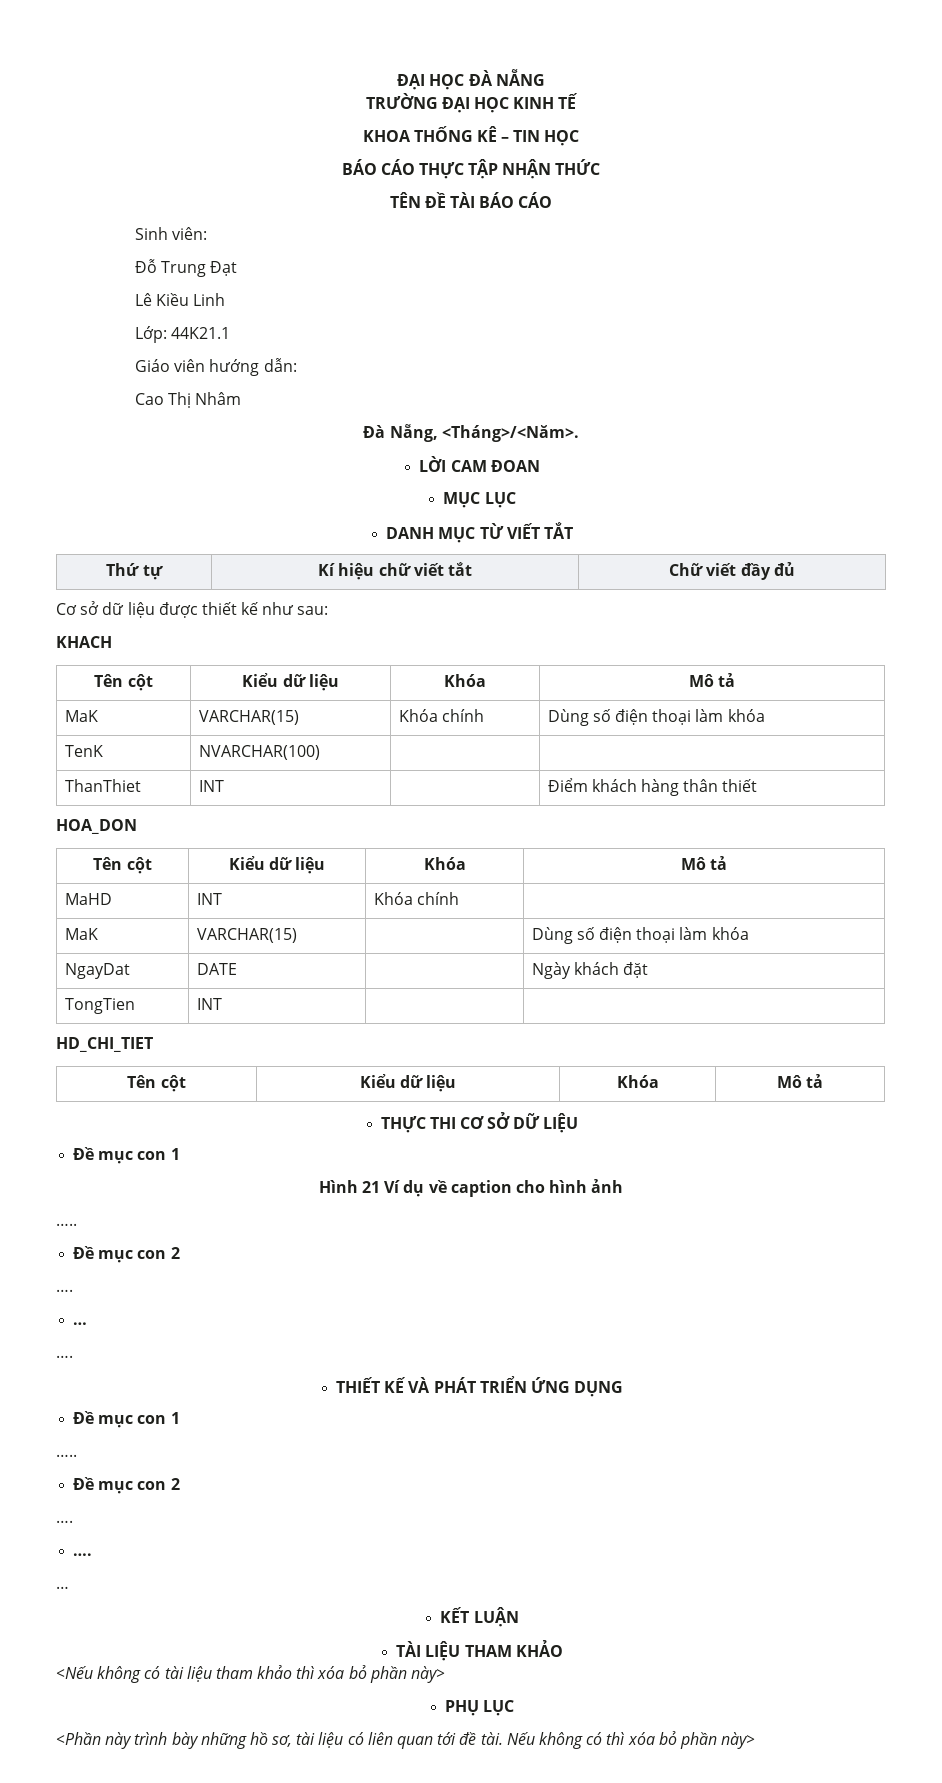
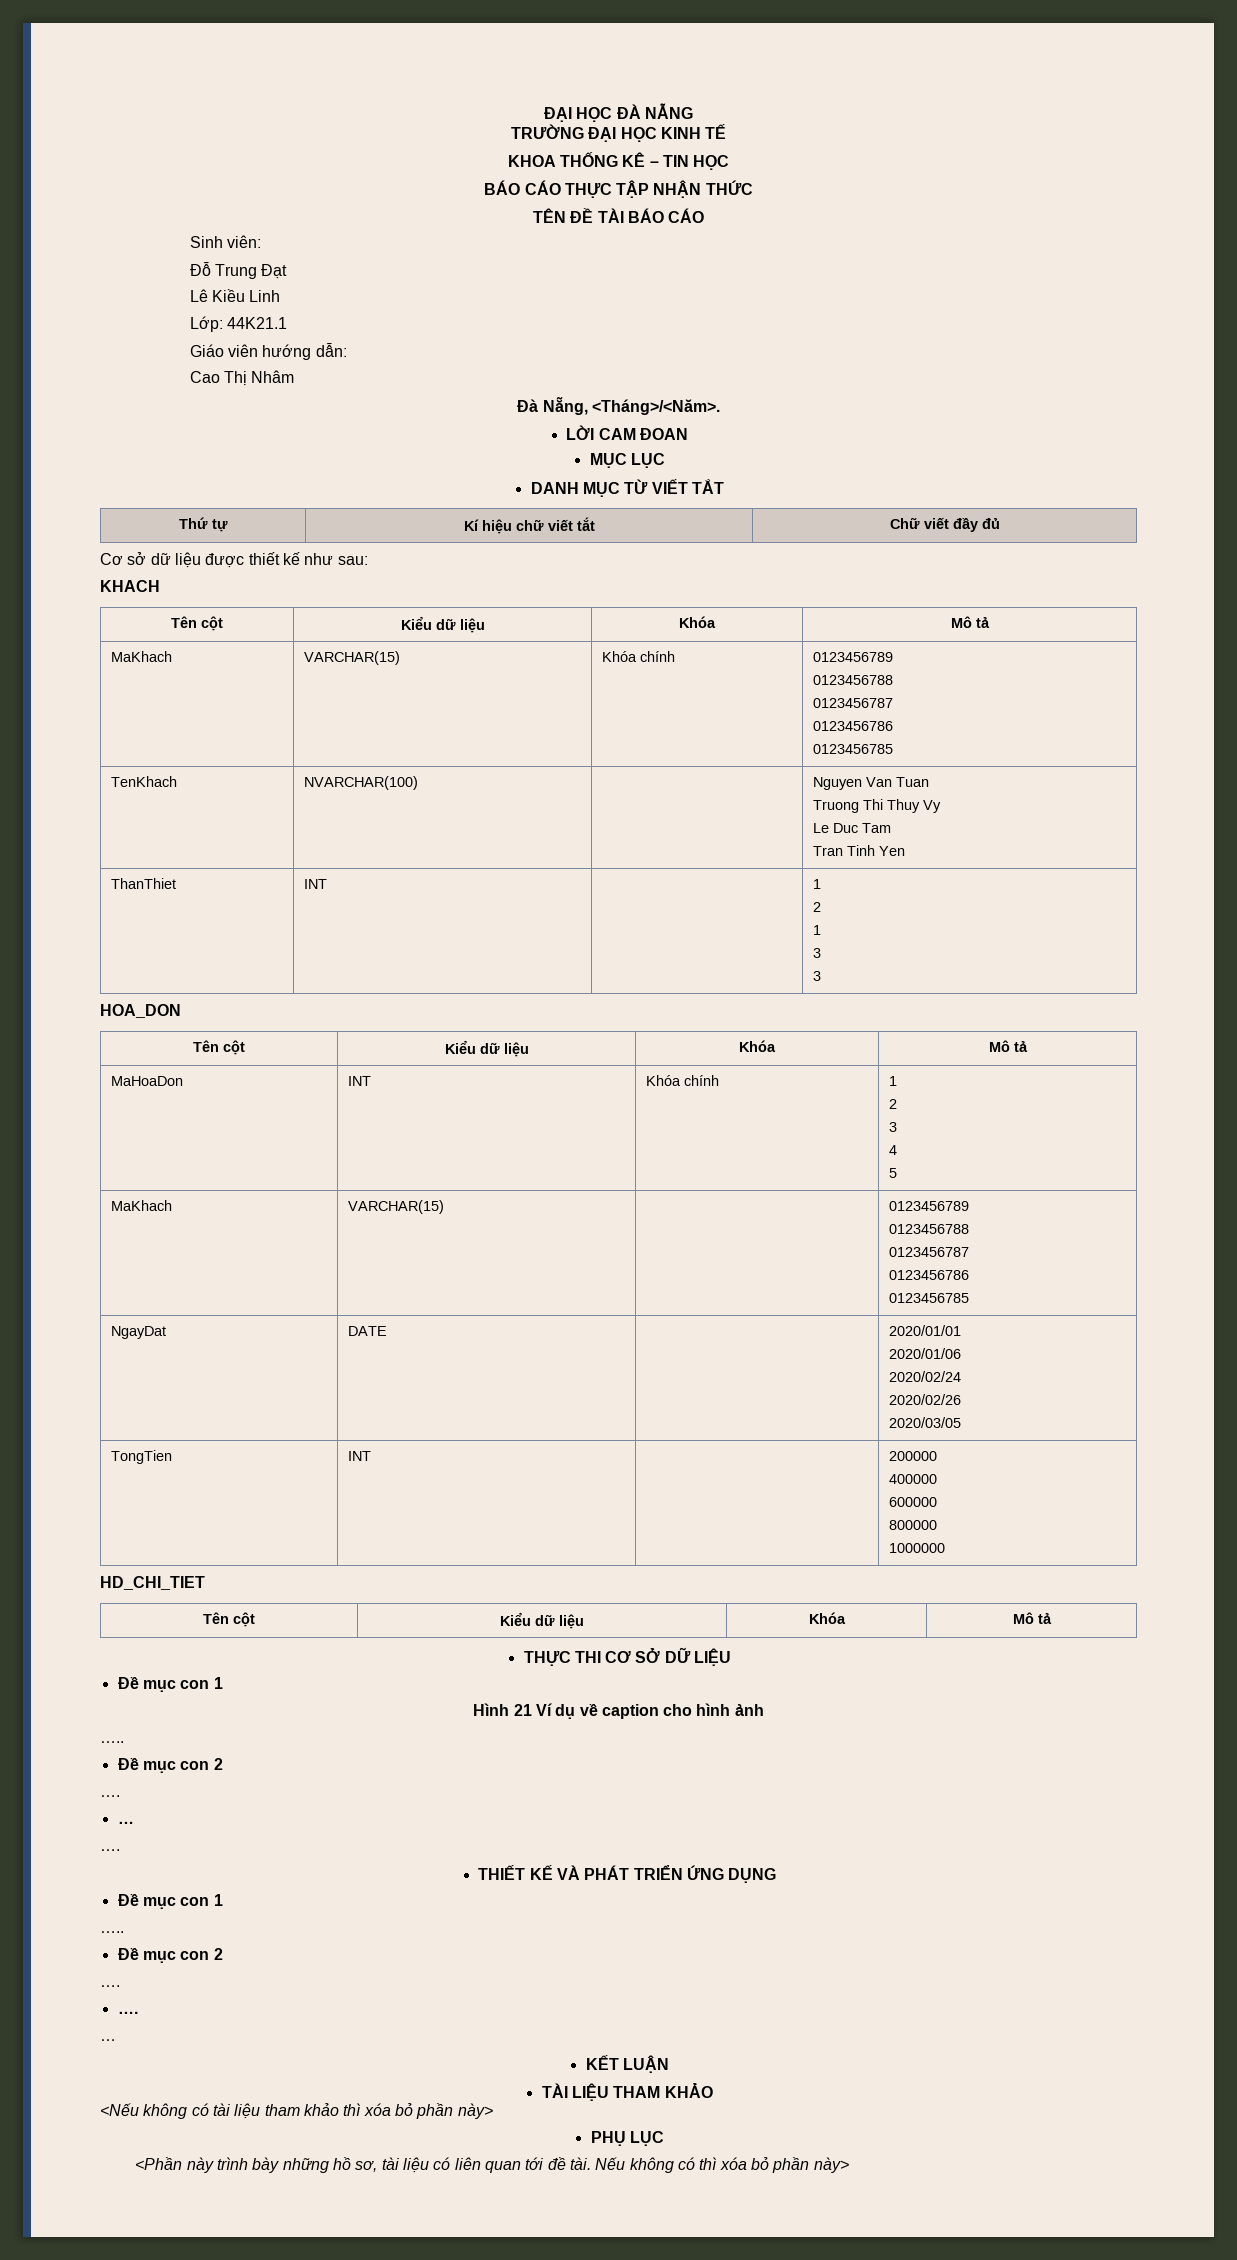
[64,710,98,722] MaK -> [110,651,172,662] MaKhach
[547,709,765,726] [64,745,103,757] [198,745,320,760] [64,779,141,792] [198,780,224,792] [547,778,758,796] Dùng số điện thoại làm khóa // TenK | NVARCHAR(100) | | // ThanThiet | INT | | Điểm khách hàng thân thiết -> [812,652,893,662] [812,675,893,685] [812,698,893,708] [812,721,893,731] [812,744,893,754] [110,776,177,787] [303,776,418,790] [812,777,929,790] [812,799,941,813] [812,823,891,833] [812,845,905,856] [110,878,176,889] [303,879,327,889] [812,879,821,889] [812,902,821,912] [812,925,821,935] [812,948,821,958] [812,971,821,981] 0123456789 // 0123456788 // 0123456787 // 0123456786 // 0123456785 // TenKhach | NVARCHAR(100) | | Nguyen Van Tuan // Truong Thi Thuy Vy // Le Duc Tam // Tran Tinh Yen // ThanThiet | INT | | 1 // 2 // 1 // 3 // 3
[64,893,112,905] MaHD -> [110,1076,183,1086] MaHoaDon
[64,928,98,940] [196,928,297,943] [531,927,749,944] [64,963,130,979] [196,963,237,975] [531,962,649,979] [64,998,135,1014] [196,998,222,1010] // MaK | VARCHAR(15) | | Dùng số điện thoại làm khóa // NgayDat | DATE | | Ngày khách đặt // TongTien | INT | | -> [888,1076,897,1086] [888,1099,897,1109] [888,1122,897,1132] [888,1145,897,1155] [888,1168,897,1178] [110,1200,172,1211] [347,1200,444,1214] [888,1201,969,1211] [888,1224,969,1234] [888,1247,969,1257] [888,1270,969,1280] [888,1293,969,1303] [110,1326,166,1339] [347,1326,387,1336] [888,1325,961,1336] [888,1348,961,1359] [888,1371,961,1382] [888,1394,961,1405] [888,1417,961,1428] [110,1450,172,1464] [347,1451,371,1461] [888,1451,937,1461] [888,1474,937,1484] [888,1497,937,1507] [888,1520,937,1530] [888,1543,945,1553] 1 // 2 // 3 // 4 // 5 // MaKhach | VARCHAR(15) | | 0123456789 // 0123456788 // 0123456787 // 0123456786 // 0123456785 // NgayDat | DATE | | 2020/01/01 // 2020/01/06 // 2020/02/24 // 2020/02/26 // 2020/03/05 // TongTien | INT | | 200000 // 400000 // 600000 // 800000 // 1000000

